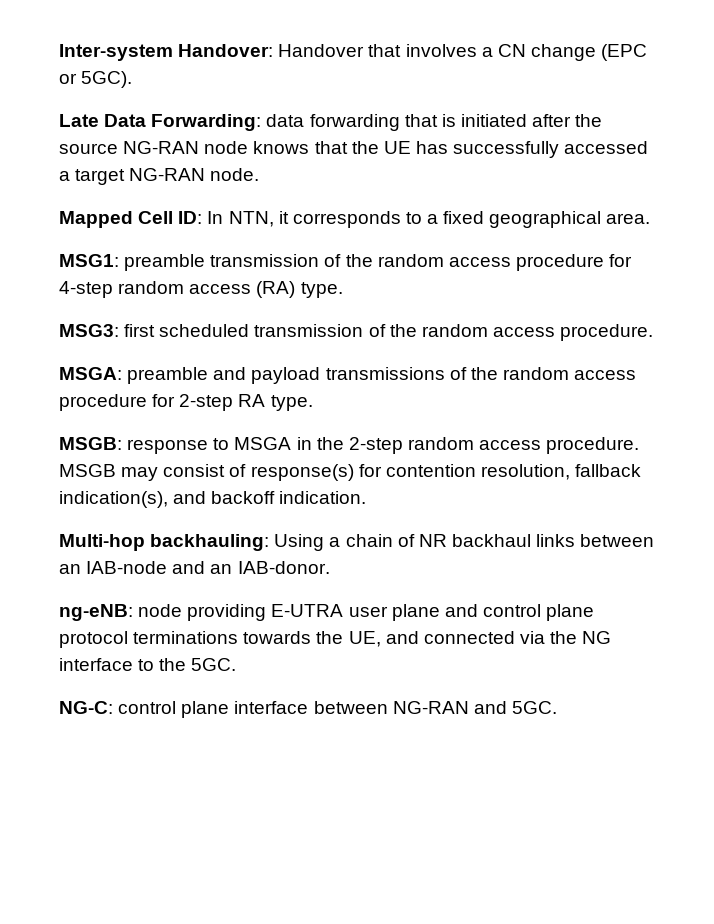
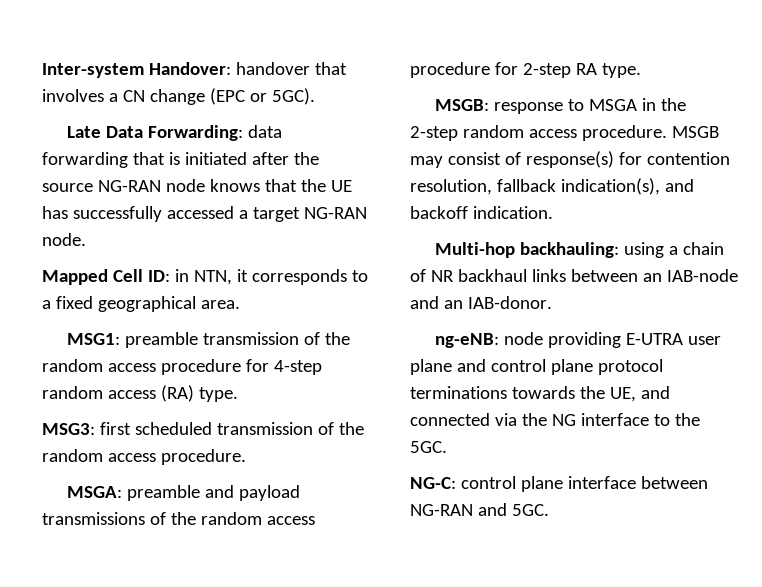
[278,44,365,57] Handover -> [235,62,310,75] handover
[207,211,224,224] In -> [174,269,189,282] in
[274,534,325,551] Using -> [624,242,665,258] using

